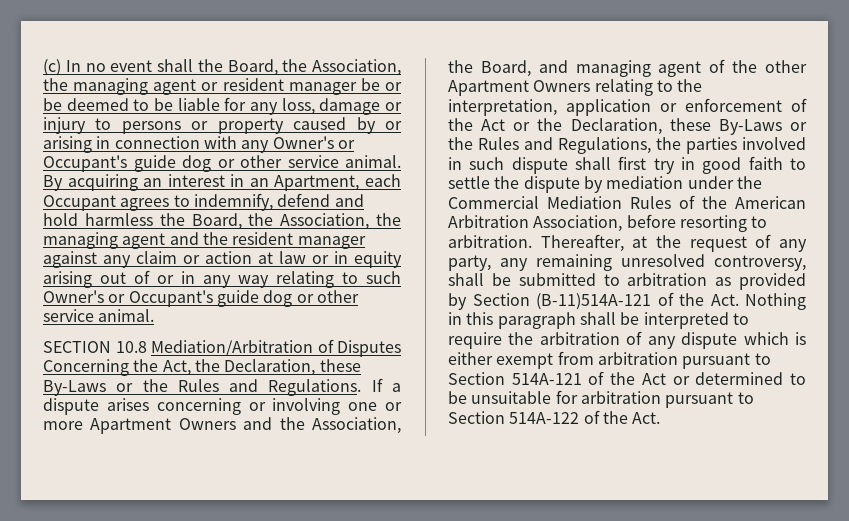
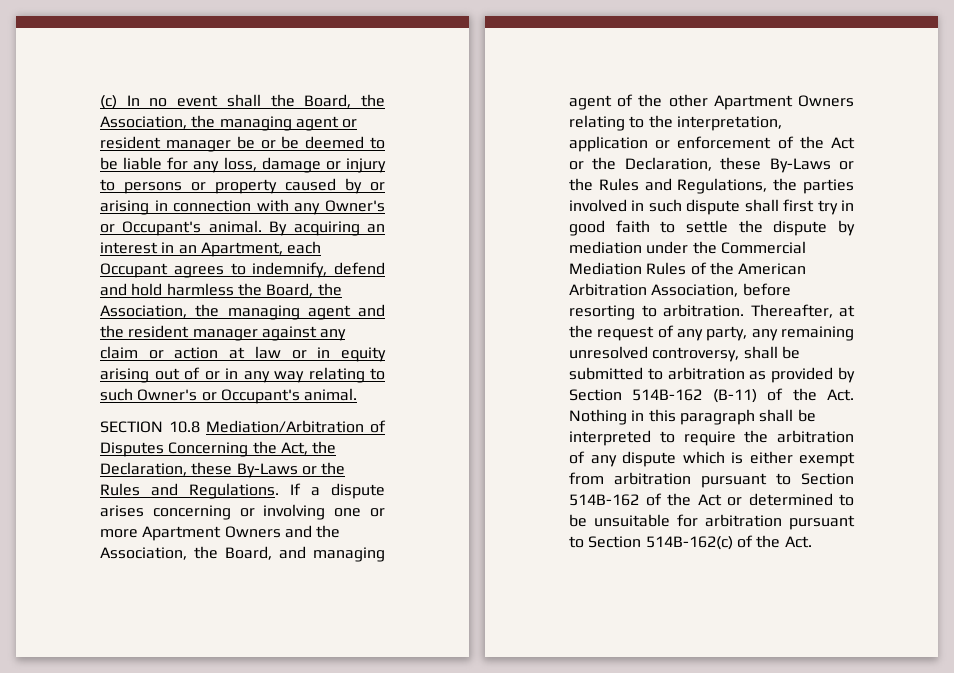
[133,155,339,172] guide dog or other service -> (202, 228) none
[216,290,359,307] [43,309,94,322] guide dog or other service -> (300, 396) none
[536,293,651,310] (B-11)514A-121 -> [632,389,757,403] 514B-162 (B-11)
[511,373,582,385] 514A-121 -> [569,494,639,506] 514B-162
[509,412,580,424] 514A-122 -> [645,536,733,550] 514B-162(c)

